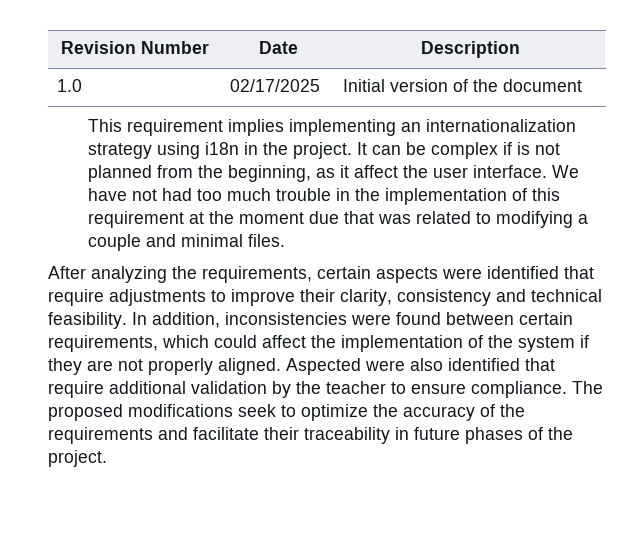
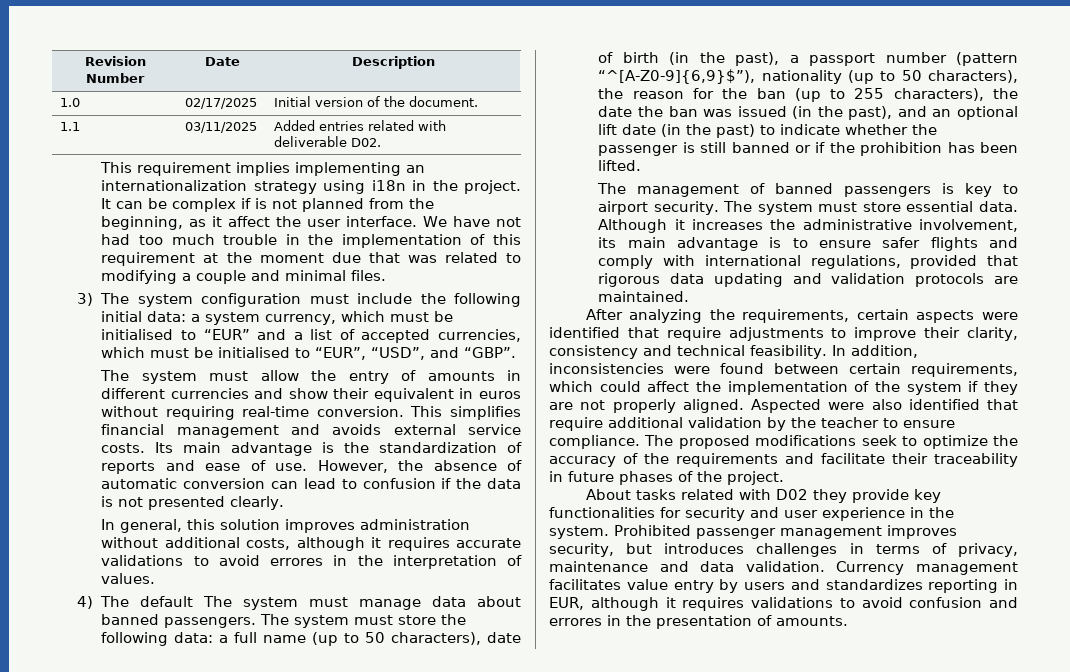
[503,79,583,92] document -> [408,96,478,107] [59,122,80,131] [184,122,257,133] [273,120,446,131] [273,136,381,147] document. // 1.1 | 03/11/2025 | Added entries related with deliverable D02.
(286, 240) none -> [76,293,521,307] [101,311,454,325] [101,329,521,343] [101,347,517,360] [100,370,521,384] [101,388,521,402] [101,406,521,420] [101,424,521,438] [101,442,522,456] [101,460,522,474] [101,478,521,489] [101,496,285,510] [101,519,471,533] [101,537,521,551] [101,555,523,569] [101,573,156,584] [76,596,521,610] [101,614,467,628] [101,632,522,646] [598,52,1018,66] [598,69,1019,84] [598,88,1018,102] [598,106,1018,120] [598,124,938,138] [598,142,1018,156] [598,160,642,171] [597,183,1018,197] [598,201,1018,215] [598,219,1018,233] [598,237,1018,251] [598,255,1018,269] [598,273,1018,287] [598,291,690,302] // 3) The system configuration must include the following initial data: a system currency, which must be initialised to “EUR” and a list of accepted currencies, which must be initialised to “EUR”, “USD”, and “GBP”. // The system must allow the entry of amounts in different currencies and show their equivalent in euros without requiring real-time conversion. This simplifies financial management and avoids external service costs. Its main advantage is the standardization of reports and ease of use. However, the absence of automatic conversion can lead to confusion if the data is not presented clearly. // In general, this solution improves administration without additional costs, although it requires accurate validations to avoid errores in the interpretation of values. // 4) The default The system must manage data about banned passengers. The system must store the following data: a full name (up to 50 characters), date of birth (in the past), a passport number (pattern “^[A-Z0-9]{6,9}$”), nationality (up to 50 characters), the reason for the ban (up to 255 characters), the date the ban was issued (in the past), and an optional lift date (in the past) to indicate whether the passenger is still banned or if the prohibition has been lifted. // The management of banned passengers is key to airport security. The system must store essential data. Although it increases the administrative involvement, its main advantage is to ensure safer flights and comply with international regulations, provided that rigorous data updating and validation protocols are maintained.
(107, 458) none -> [585,489,941,503] [549,507,954,521] [549,525,957,539] [549,543,1019,557] [549,561,1018,575] [549,579,1018,593] [549,597,1018,611] [549,615,848,629] // About tasks related with D02 they provide key functionalities for security and user experience in the system. Prohibited passenger management improves security, but introduces challenges in terms of privacy, maintenance and data validation. Currency management facilitates value entry by users and standardizes reporting in EUR, although it requires validations to avoid confusion and errores in the presentation of amounts.

